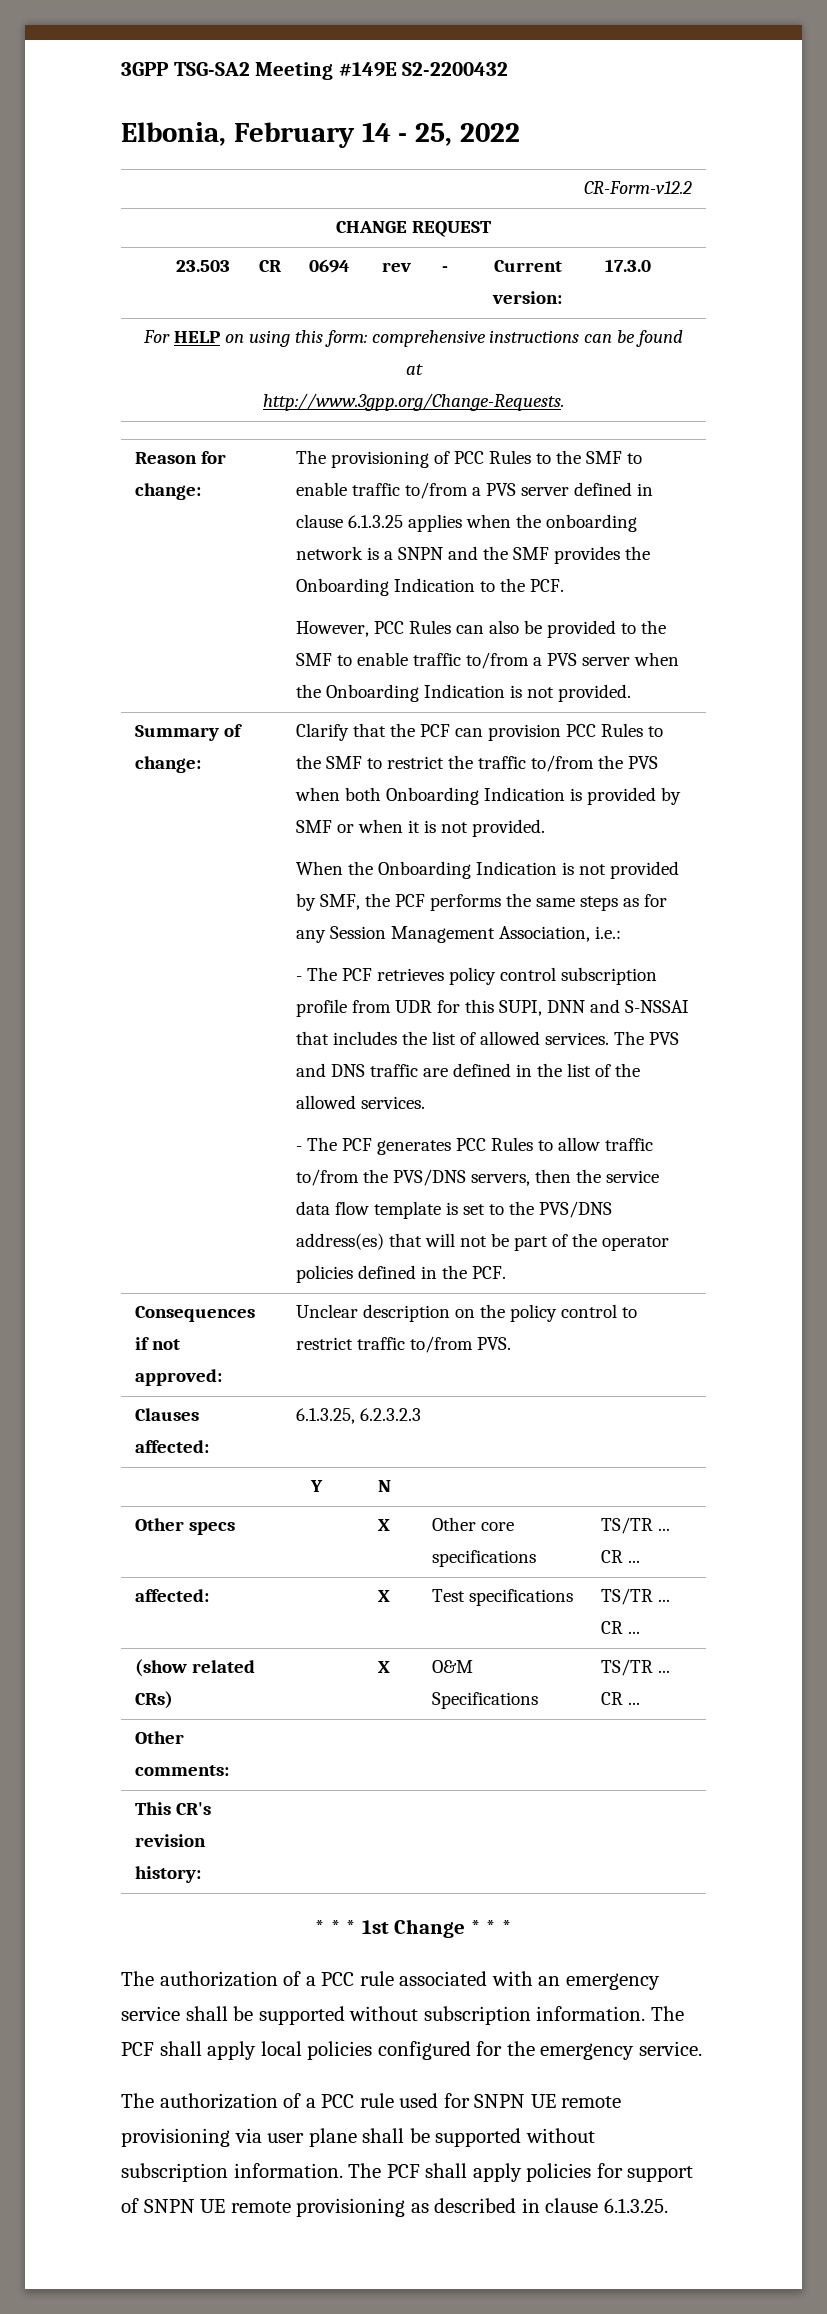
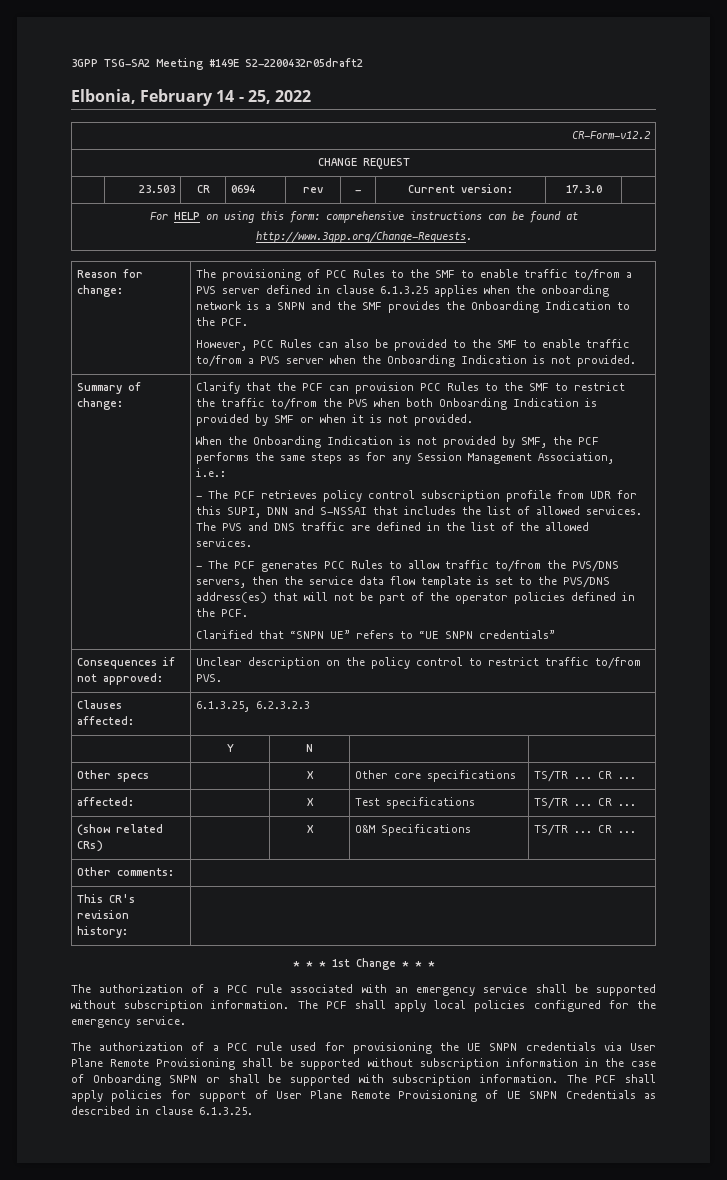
[402,62,509,76] S2-2200432 -> [245,58,363,67] S2-2200432r05draft2
(507, 1272) none -> [196,630,556,639] // Clarified that “SNPN UE” refers to “UE SNPN credentials”
[474,2094,622,2108] [121,2128,595,2147] [121,2163,228,2182] SNPN UE remote provisioning via user plane shall be supported without subscription -> [352,1042,656,1054] [71,1058,656,1070] [71,1074,472,1086] provisioning the UE SNPN credentials via User Plane Remote Provisioning shall be supported without subscription information in the case of Onboarding SNPN or shall be supported with subscription
[143,2198,406,2217] SNPN UE remote provisioning -> [275,1090,636,1102] User Plane Remote Provisioning of UE SNPN Credentials

